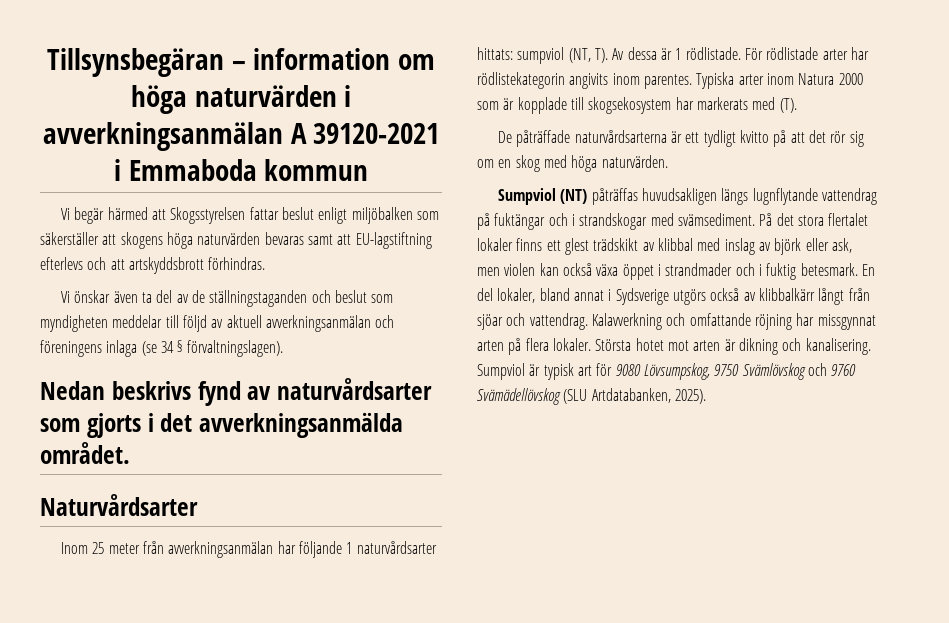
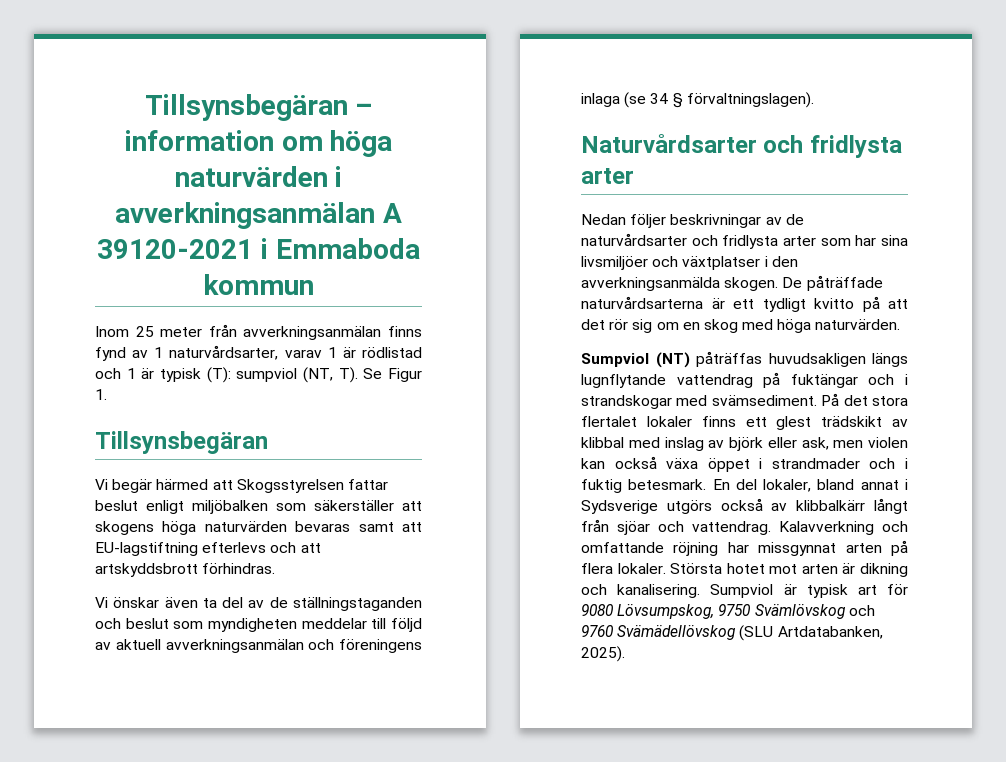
(369, 170) none -> [95,324,422,340] [95,345,422,361] [95,367,422,383] [95,389,107,400] [95,431,268,454] // Inom 25 meter från avverkningsanmälan finns fynd av 1 naturvårdsarter, varav 1 är rödlistad och 1 är typisk (T): sumpviol (NT, T). Se Figur 1. // Tillsynsbegäran
[40,378,432,406] [40,412,403,438] [40,442,130,464] [40,494,198,516] [60,541,437,558] [477,47,869,64] [477,72,863,89] [477,97,797,114] Nedan beskrivs fynd av naturvårdsarter som gjorts i det avverkningsanmälda området. // Naturvårdsarter // Inom 25 meter från avverkningsanmälan har följande 1 naturvårdsarter hittats: sumpviol (NT, T). Av dessa är 1 rödlistade. För rödlistade arter har rödlistekategorin angivits inom parentes. Typiska arter inom Natura 2000 som är kopplade till skogsekosystem har markerats med (T). // -> [581,134,902,158] [581,168,634,184] [581,214,804,228] [581,233,908,249] [581,256,798,270] [581,277,779,291] Naturvårdsarter och fridlysta arter // Nedan följer beskrivningar av de naturvårdsarter och fridlysta arter som har sina livsmiljöer och växtplatser i den avverkningsanmälda skogen.

